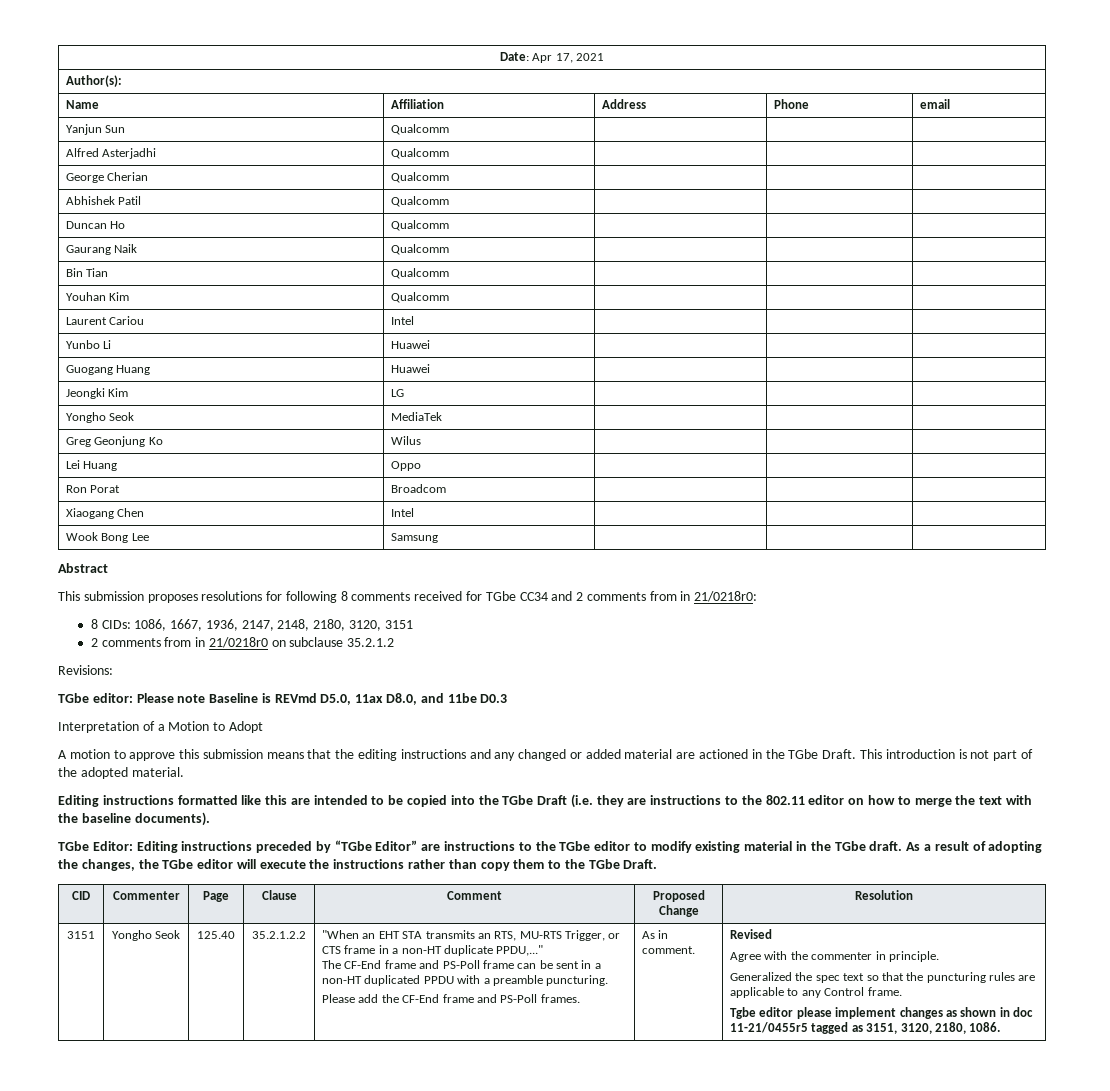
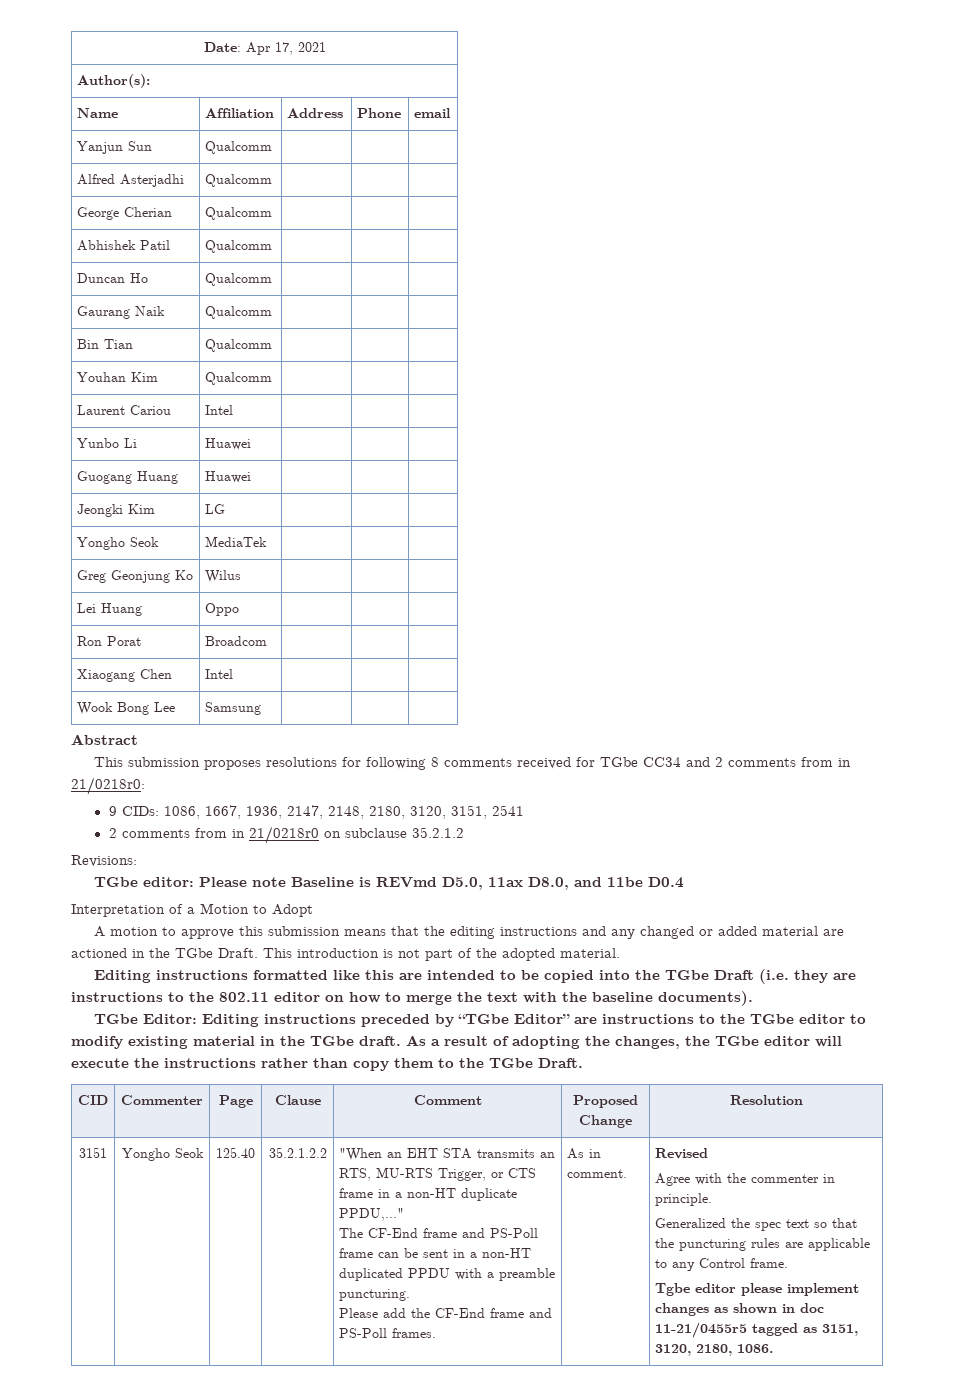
[90,619,98,629] 8 -> [108,806,117,816] 9
[384,620,413,629] 3151 -> [450,805,524,819] 3151, 2541
[480,694,508,703] D0.3 -> [648,877,685,888] D0.4

